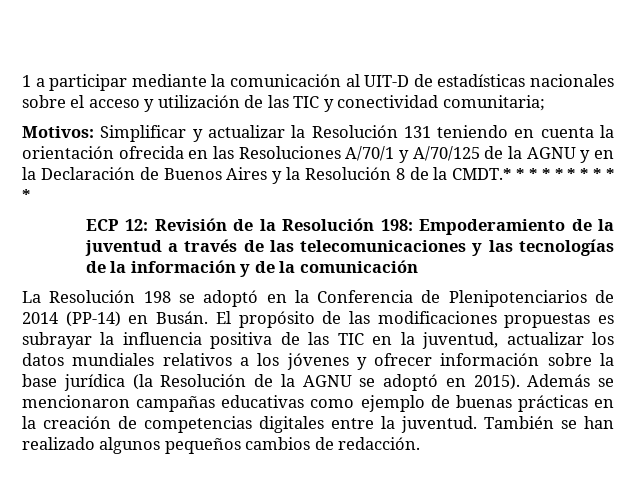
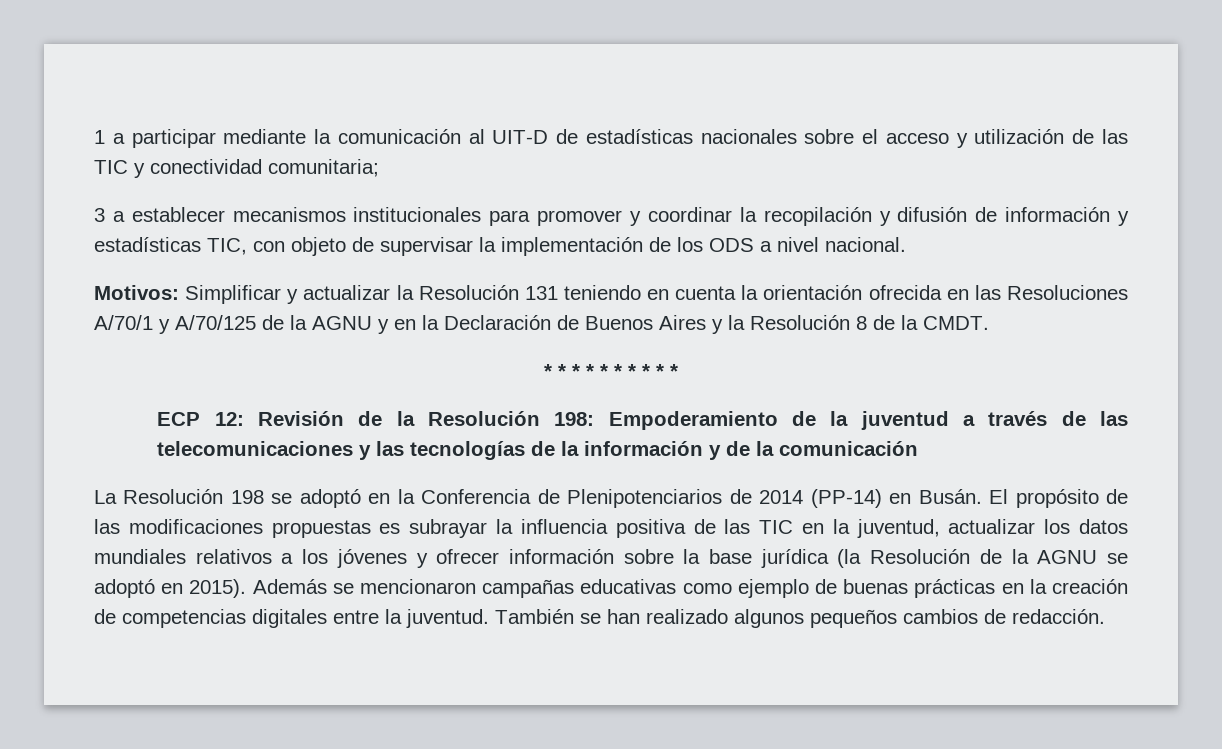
(545, 103) none -> [94,207,1129,226] [94,237,906,256] // 3 a establecer mecanismos institucionales para promover y coordinar la recopilación y difusión de información y estadísticas TIC, con objeto de supervisar la implementación de los ODS a nivel nacional.
[452,168,512,180] CMDT.* -> [923,316,989,330] [544,364,552,378] CMDT. // *

